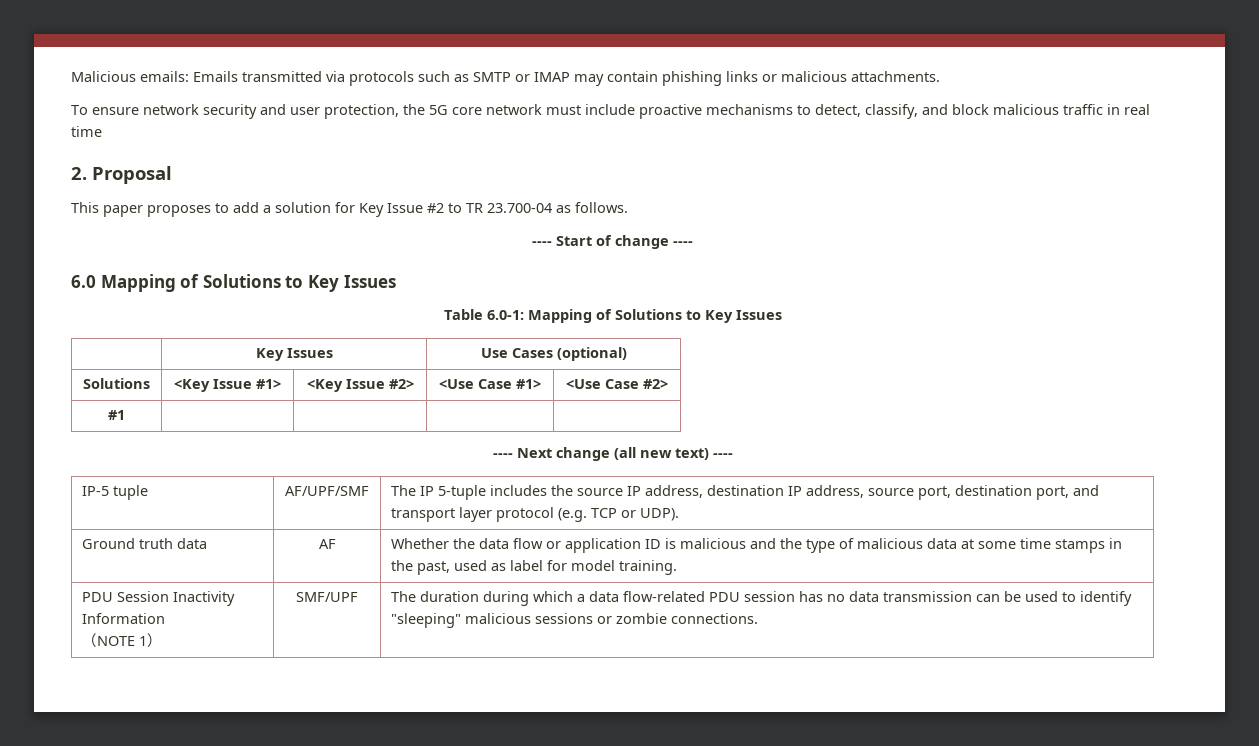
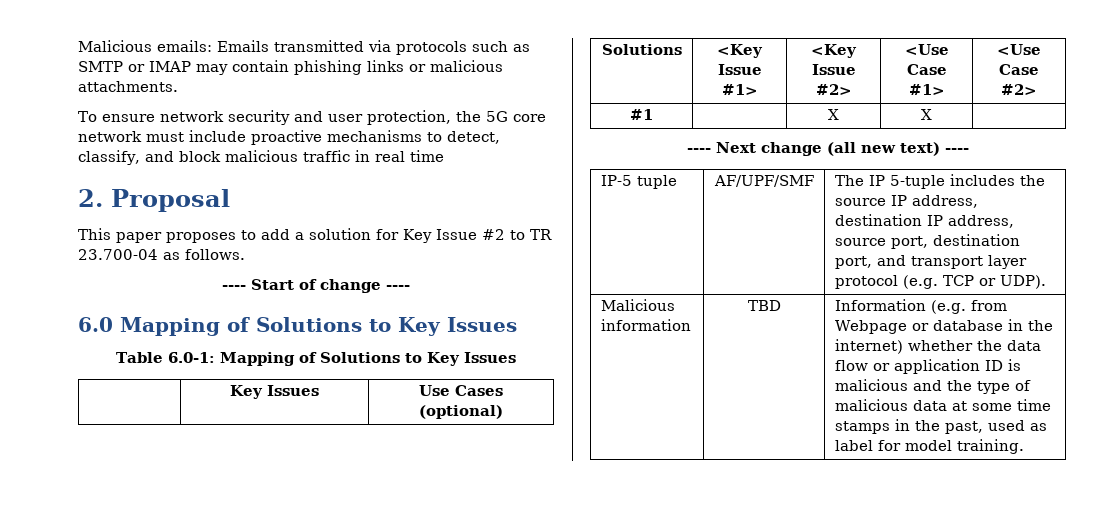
(125, 415) | -> [828,109,839,120] [921,109,932,120] X | X
[82,538,208,549] [318,539,336,549] [391,538,450,549] Ground truth data | AF | Whether -> [600,299,675,311] [600,319,691,331] [747,300,781,311] [834,299,1007,314] [834,319,1053,334] [834,339,973,354] Malicious information | TBD | Information (e.g. from Webpage or database in the internet) whether
[82,591,236,606] [82,613,166,624] [82,633,163,647] [296,592,358,602] [391,591,1133,606] [391,613,759,628] // PDU Session Inactivity Information // （NOTE 1） | SMF/UPF | The duration during which a data flow-related PDU session has no data transmission can be used to identify "sleeping" malicious sessions or zombie connections. -> (1024, 446) none

